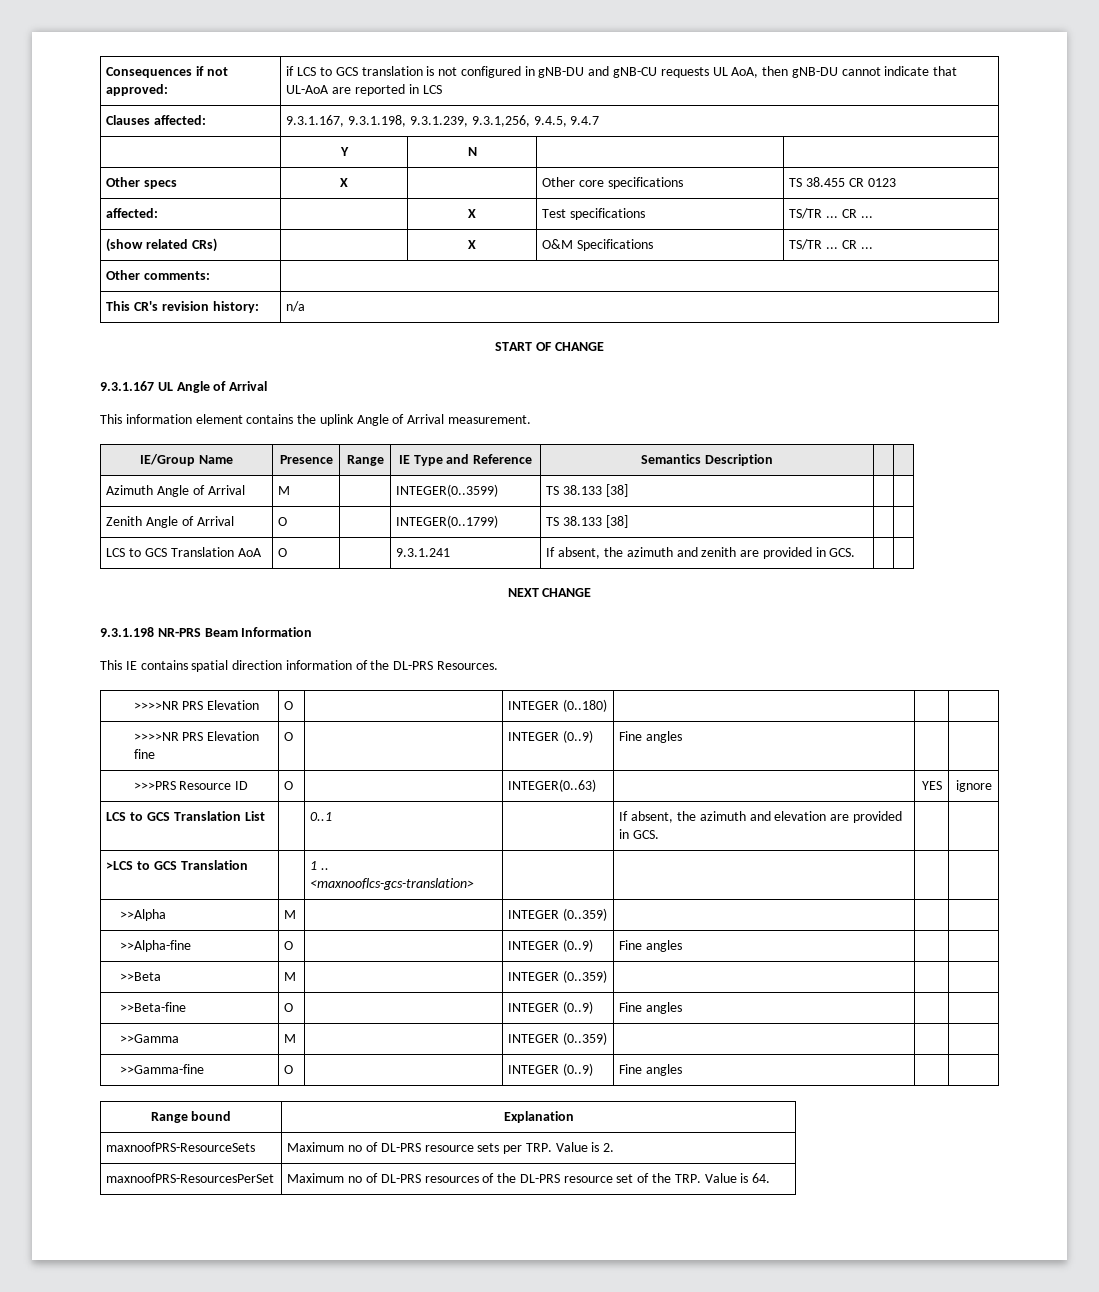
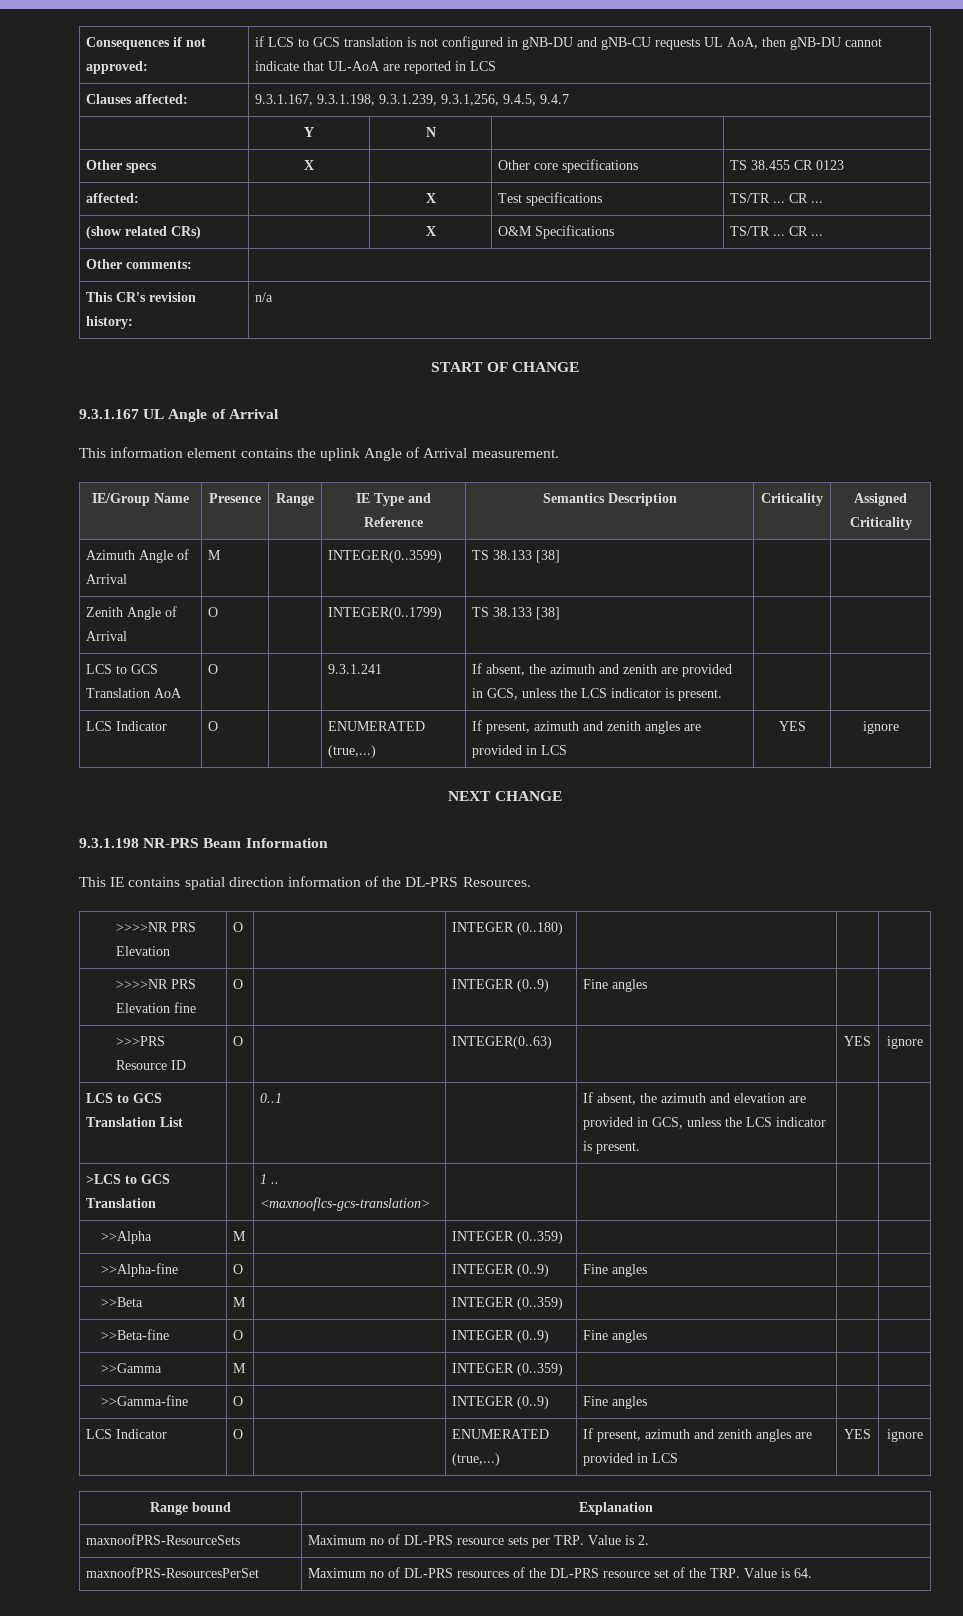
(773, 460) | -> [761,493,823,506] [854,493,907,506] [849,517,912,530] Criticality | Assigned Criticality
[829,548,856,557] GCS. | | -> [487,688,723,701] [86,721,168,731] [208,721,219,731] [328,721,426,731] [328,745,377,758] [472,720,702,734] [472,745,568,758] [778,721,806,731] [862,721,899,734] GCS, unless the LCS indicator is present. | | // LCS Indicator | O | | ENUMERATED (true,...) | If present, azimuth and zenith angles are provided in LCS | YES | ignore
[633,830,660,839] GCS. -> [652,1117,827,1129] [583,1141,641,1154] GCS, unless the LCS indicator is present.
(683, 1070) none -> [86,1429,168,1439] [233,1429,244,1439] [452,1429,550,1439] [452,1453,501,1466] [583,1428,813,1442] [583,1453,679,1466] [844,1429,871,1439] [886,1429,923,1442] // LCS Indicator | O | | ENUMERATED (true,...) | If present, azimuth and zenith angles are provided in LCS | YES | ignore

